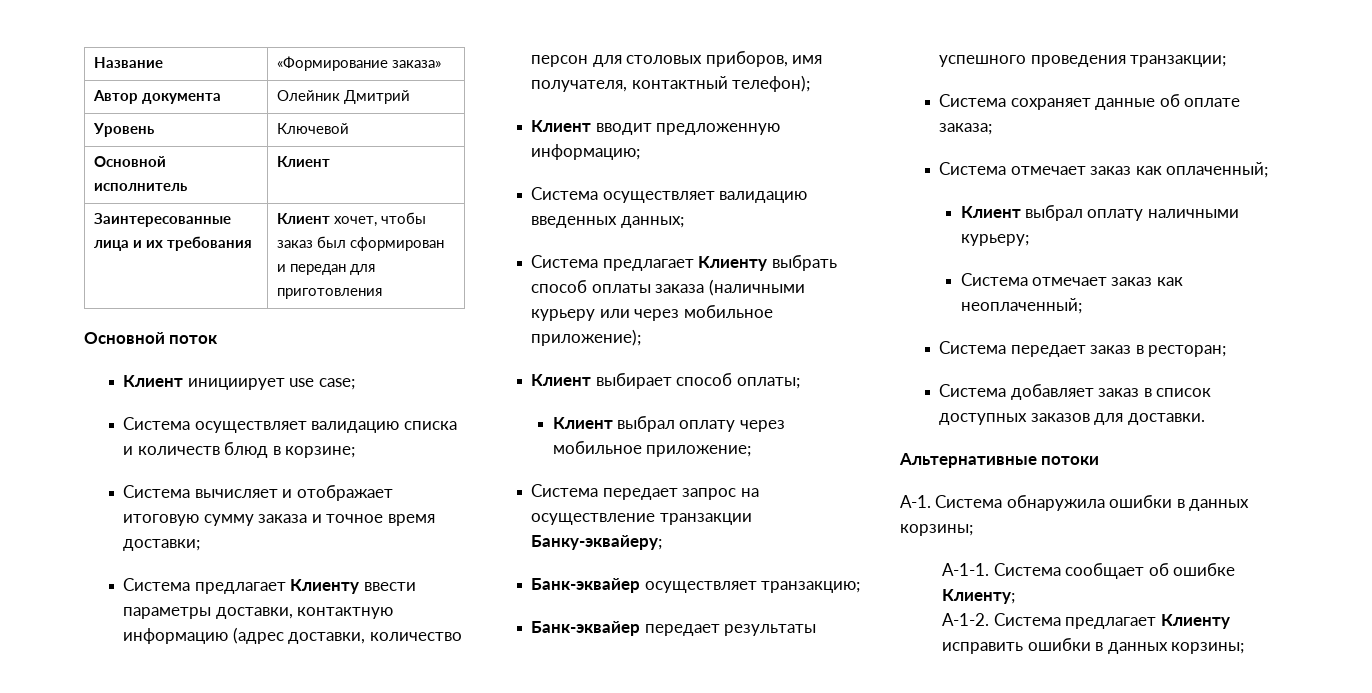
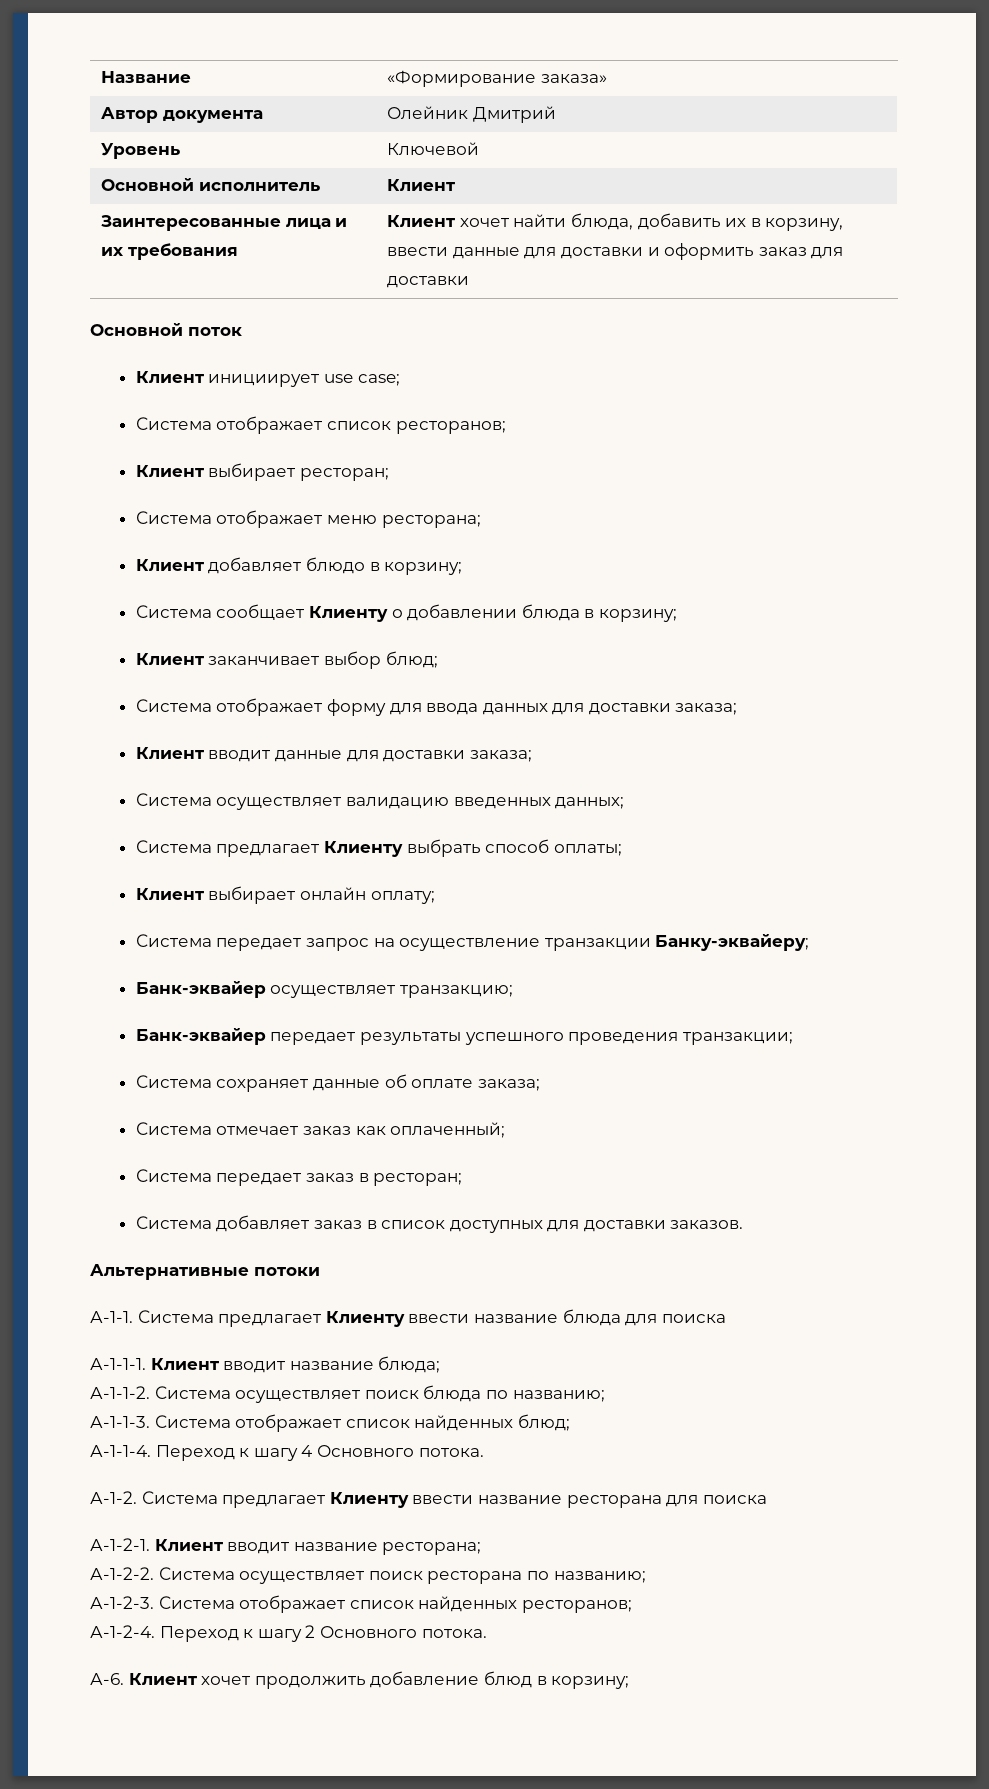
[334,212,427,227] [277,236,445,251] [277,264,376,275] [277,288,383,299] хочет, чтобы заказ был сформирован и передан для приготовления -> [459,213,844,231] [387,243,844,260] [387,276,470,288] хочет найти блюда, добавить их в корзину, ввести данные для доставки и оформить заказ для доставки
[194,421,457,433] [123,442,356,458] [123,485,393,501] [123,514,435,526] [123,539,201,551] [123,578,416,594] [123,607,394,619] [123,627,462,644] [531,51,823,67] [531,75,811,92] [531,120,781,135] [531,144,641,160] осуществляет валидацию списка и количеств блюд в корзине; // Система вычисляет и отображает итоговую сумму заказа и точное время доставки; // Система предлагает Клиенту ввести параметры доставки, контактную информацию (адрес доставки, количество персон для столовых приборов, имя получателя, контактный телефон); // Клиент вводит предложенную информацию; -> [216,416,506,434] [135,463,389,481] [135,510,481,528] [135,557,463,575] [135,604,677,622] [135,651,438,669] [135,698,738,716] [135,747,532,762] отображает список ресторанов; // Клиент выбирает ресторан; // Система отображает меню ресторана; // Клиент добавляет блюдо в корзину; // Система сообщает Клиенту о добавлении блюда в корзину; // Клиент заканчивает выбор блюд; // Система отображает форму для ввода данных для доставки заказа; // Клиент вводит данные для доставки заказа;
[591,279,805,296] [531,305,773,321] [531,329,642,346] [531,373,800,389] [552,416,785,432] [552,441,752,457] оплаты заказа (наличными курьеру или через мобильное приложение); // Клиент выбирает способ оплаты; // Клиент выбрал оплату через мобильное приложение; -> [553,844,622,856] [135,886,435,904] оплаты; // Клиент выбирает онлайн оплату;
[960,205,1239,221] [960,234,1029,246] [960,273,1183,286] [960,298,1082,314] // Клиент выбрал оплату наличными курьеру; // Система отмечает заказ как неоплаченный; -> (506, 1130) none
[1030,413,1205,425] заказов для доставки. -> [547,1220,744,1232] для доставки заказов.
[900,495,1250,511] [900,524,973,536] [942,563,1236,579] [942,589,1016,604] [942,613,1230,629] [942,638,1245,654] А-1. Система обнаружила ошибки в данных корзины; // А-1-1. Система сообщает об ошибке Клиенту; // А-1-2. Система предлагает Клиенту исправить ошибки в данных корзины; -> [90,1309,726,1327] [90,1356,441,1373] [90,1385,605,1403] [90,1414,570,1432] [90,1445,484,1461] [90,1491,767,1508] [90,1538,482,1555] [90,1567,646,1584] [90,1595,632,1613] [90,1625,487,1642] [90,1671,630,1689] А-1-1. Система предлагает Клиенту ввести название блюда для поиска // А-1-1-1. Клиент вводит название блюда; // А-1-1-2. Система осуществляет поиск блюда по названию; // А-1-1-3. Система отображает список найденных блюд; // А-1-1-4. Переход к шагу 4 Основного потока. // А-1-2. Система предлагает Клиенту ввести название ресторана для поиска // А-1-2-1. Клиент вводит название ресторана; // А-1-2-2. Система осуществляет поиск ресторана по названию; // А-1-2-3. Система отображает список найденных ресторанов; // А-1-2-4. Переход к шагу 2 Основного потока. // А-6. Клиент хочет продолжить добавление блюд в корзину;

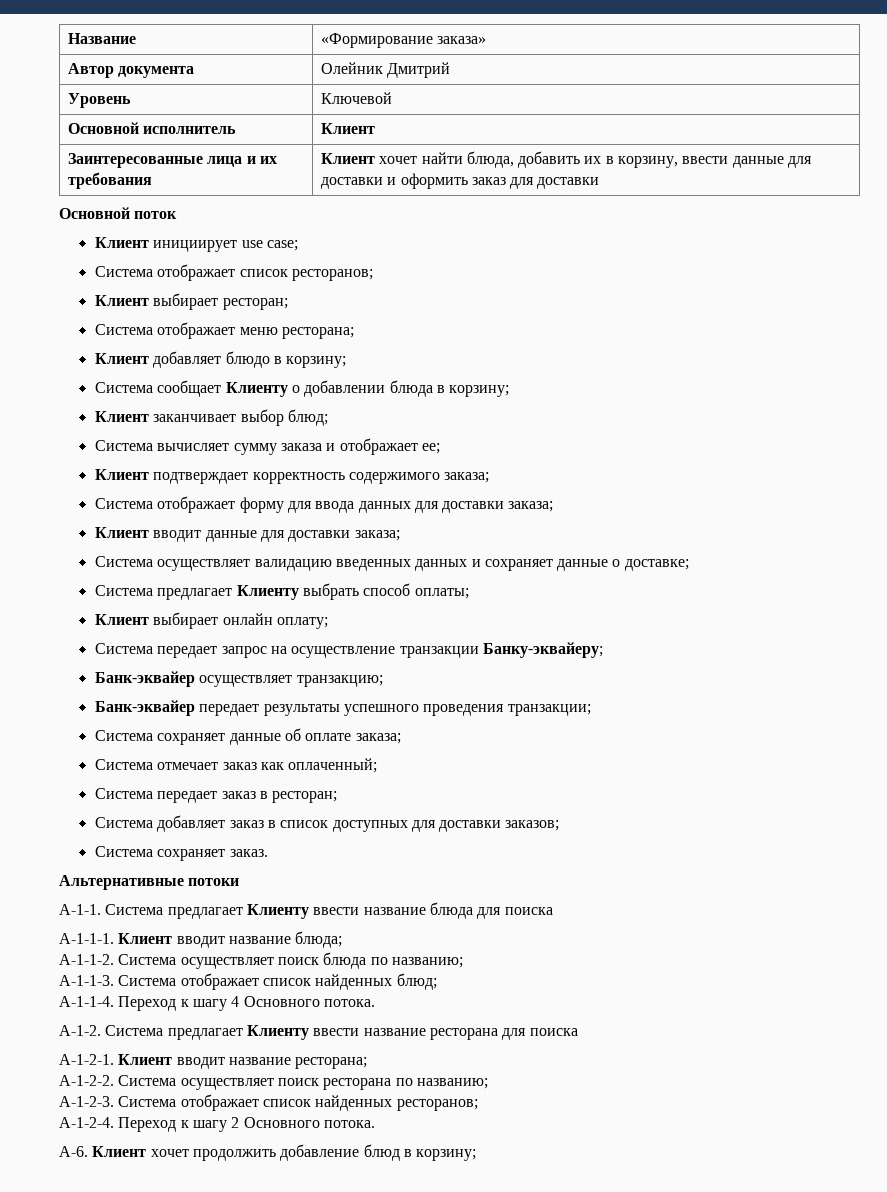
(438, 659) none -> [94,438,440,455] [94,469,490,484] // Система вычисляет сумму заказа и отображает ее; // Клиент подтверждает корректность содержимого заказа;
[555,797,625,809] данных; -> [415,559,689,571] данных и сохраняет данные о доставке;
[670,1220,744,1229] заказов. -> [505,820,560,831] [94,846,268,861] заказов; // Система сохраняет заказ.

